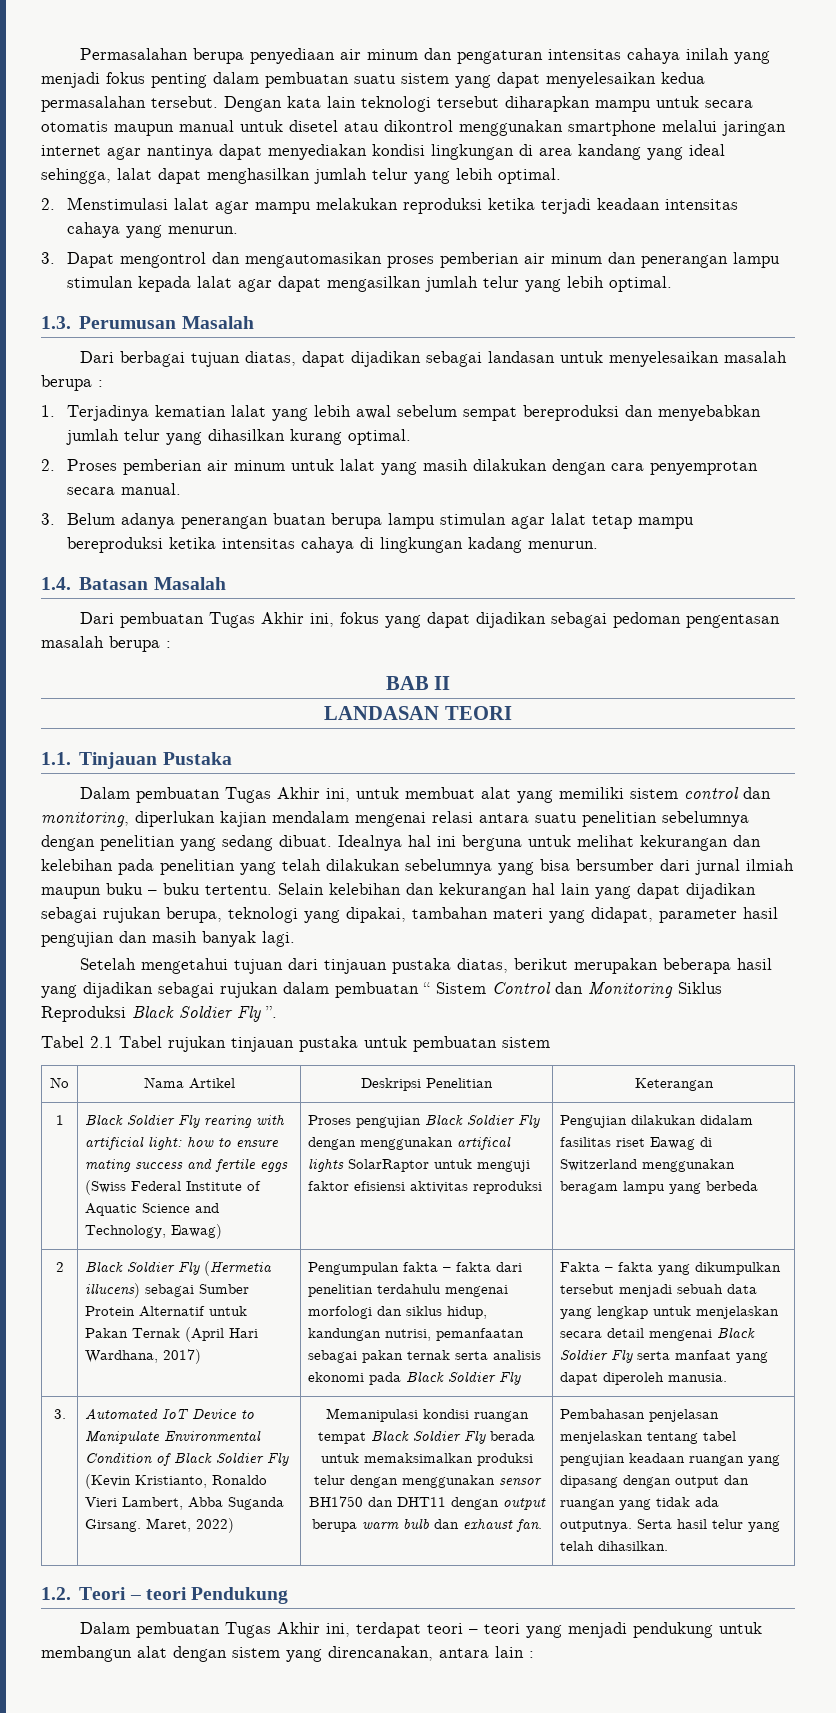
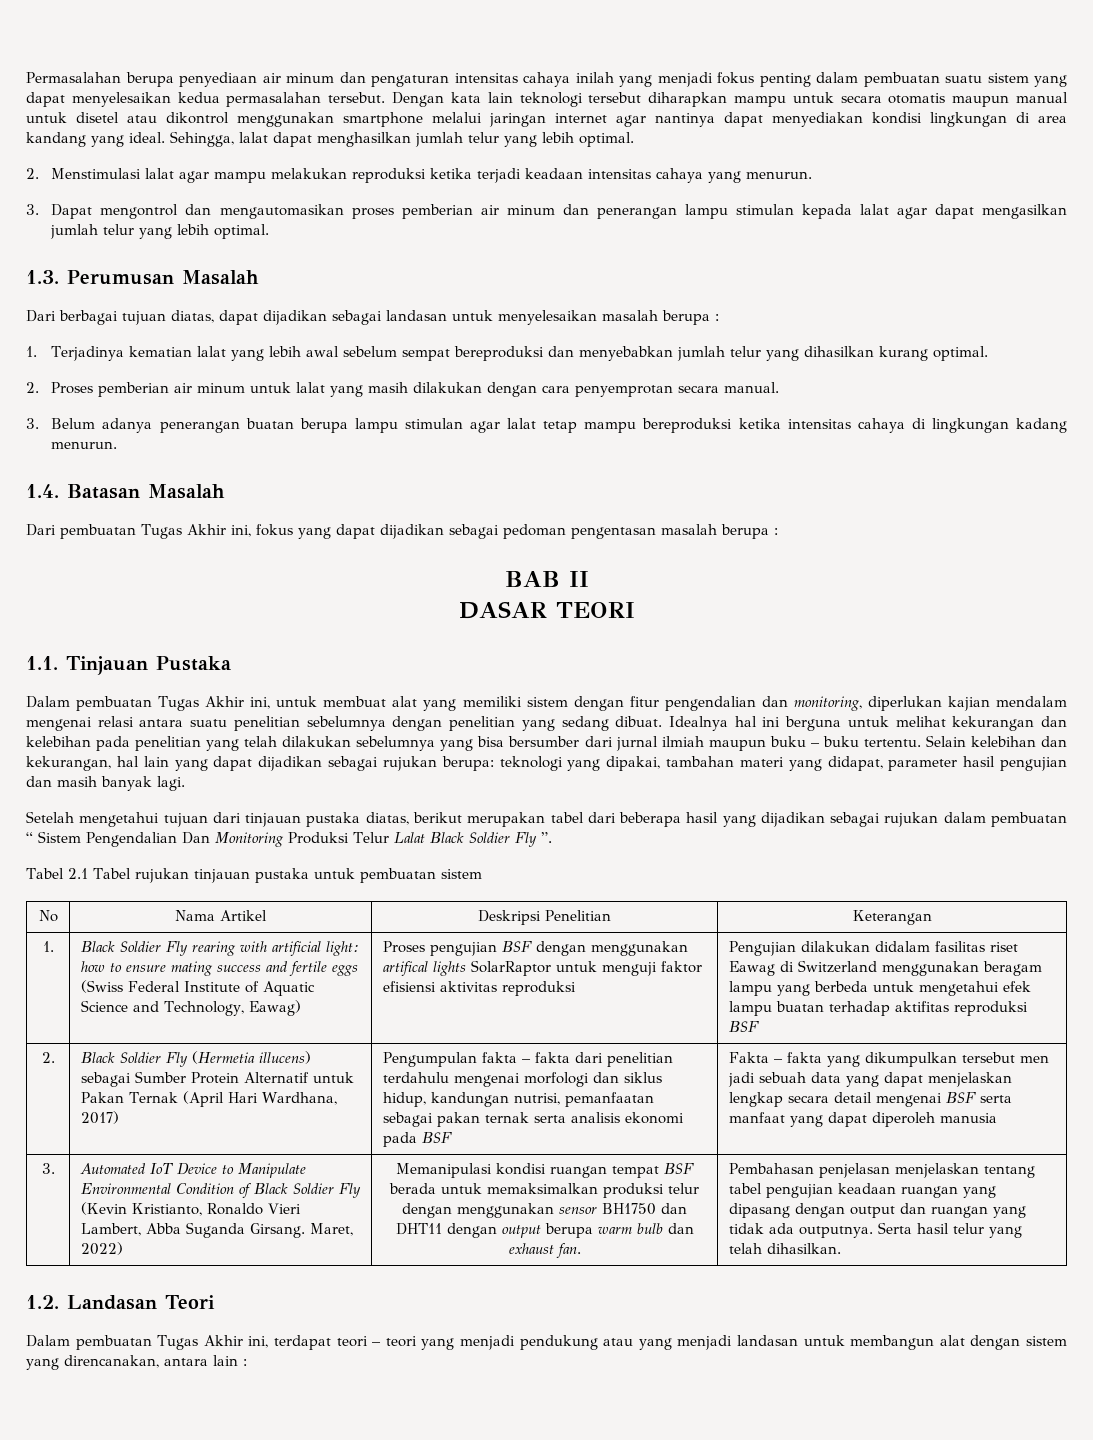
[689,144,725,156] [41,168,111,184] ideal sehingga, -> [129,131,234,147] ideal. Sehingga,
[324,706,440,720] LANDASAN -> [458,601,547,619] DASAR
[683,787,739,799] control -> [573,696,756,711] dengan fitur pengendalian
[439,883,527,899] kekurangan -> [26,756,111,771] kekurangan,
[166,907,222,923] berupa, -> [441,756,494,771] berupa:
(658, 966) none -> [550,812,616,823] tabel dari
[492,982,722,998] [41,1006,126,1022] Control dan Monitoring Siklus Reproduksi -> [86,832,425,847] Pengendalian Dan Monitoring Produksi Telur Lalat
[55,1115,64,1125] 1 -> [42,941,54,952] 1.
[425,1114,541,1128] Black Soldier Fly -> [501,941,532,952] BSF
[55,1262,64,1272] // 2 -> [872,981,1031,996] [728,1001,1028,1016] [728,1021,759,1032] [41,1052,55,1063] untuk mengetahui efek lampu buatan terhadap aktifitas reproduksi BSF // 2.
[406,1371,522,1385] Black Soldier Fly -> [421,1132,452,1143] BSF
[619,1284,673,1297] menjadi -> [1019,1055,1049,1063] [727,1072,755,1087] men jadi
[597,1306,780,1319] [560,1327,756,1341] [560,1349,634,1363] lengkap untuk menjelaskan secara detail mengenai Black Soldier Fly -> [883,1072,1012,1087] [728,1092,976,1107] dapat menjelaskan lengkap secara detail mengenai BSF
[668,1373,728,1382] manusia. -> [939,1113,997,1123] manusia
[371,1430,486,1444] Black Soldier Fly -> [664,1163,694,1174] BSF
(71, 1593) none -> [66,1295,157,1310] Landasan
[129,1587,289,1604] – teori Pendukung -> (216, 1302) none
(713, 1630) none -> [603,1335,798,1350] atau yang menjadi landasan

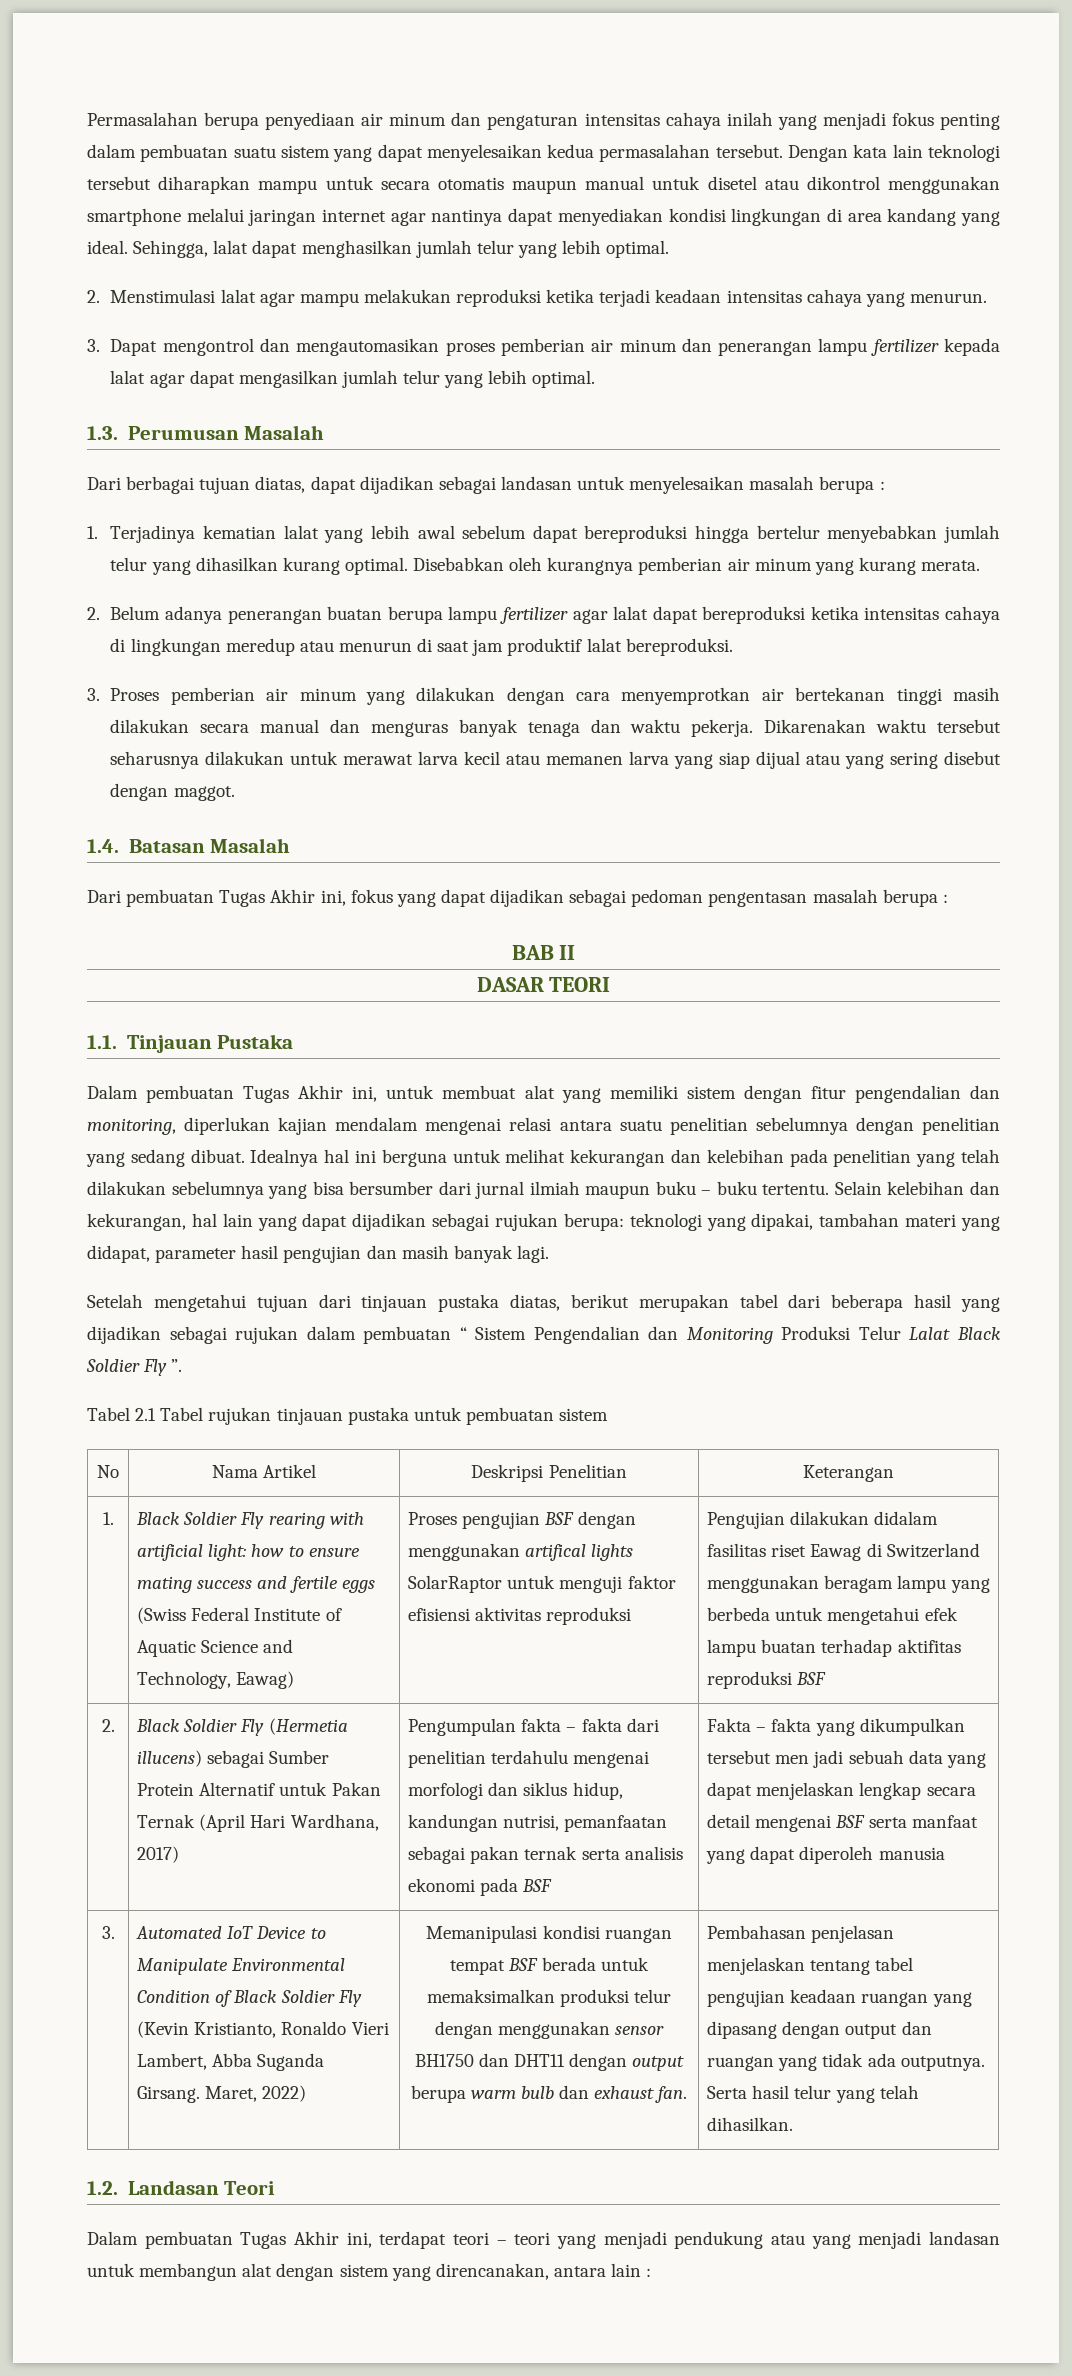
[735,204,794,215] stimulan -> [870,339,939,356] fertilizer
[402,346,575,361] sempat bereproduksi dan -> [532,525,820,543] dapat bereproduksi hingga bertelur
[26,382,780,397] [26,418,39,429] // 2. Proses pemberian air minum untuk lalat yang masih dilakukan dengan cara penyemprotan secara manual. // 3. -> [413,557,981,575] [87,607,100,620] Disebabkan oleh kurangnya pemberian air minum yang kurang merata. // 2.
[404,418,463,429] stimulan -> [499,607,568,624] fertilizer
[543,421,637,433] tetap mampu -> [652,606,698,624] dapat
[1016,418,1068,433] [51,441,118,449] kadang menurun. -> [225,638,733,656] [87,687,1001,705] [110,719,1002,737] [110,751,1002,769] [110,783,235,801] meredup atau menurun di saat jam produktif lalat bereproduksi. // 3. Proses pemberian air minum yang dilakukan dengan cara menyemprotkan air bertekanan tinggi masih dilakukan secara manual dan menguras banyak tenaga dan waktu pekerja. Dikarenakan waktu tersebut seharusnya dilakukan untuk merawat larva kecil atau memanen larva yang siap dijual atau yang sering disebut dengan maggot.
[182,832,210,844] Dan -> [648,1326,679,1340] dan

